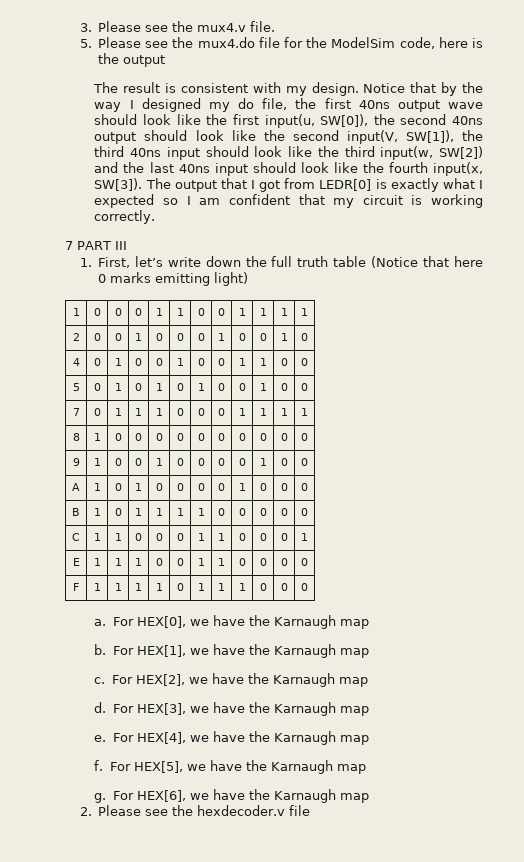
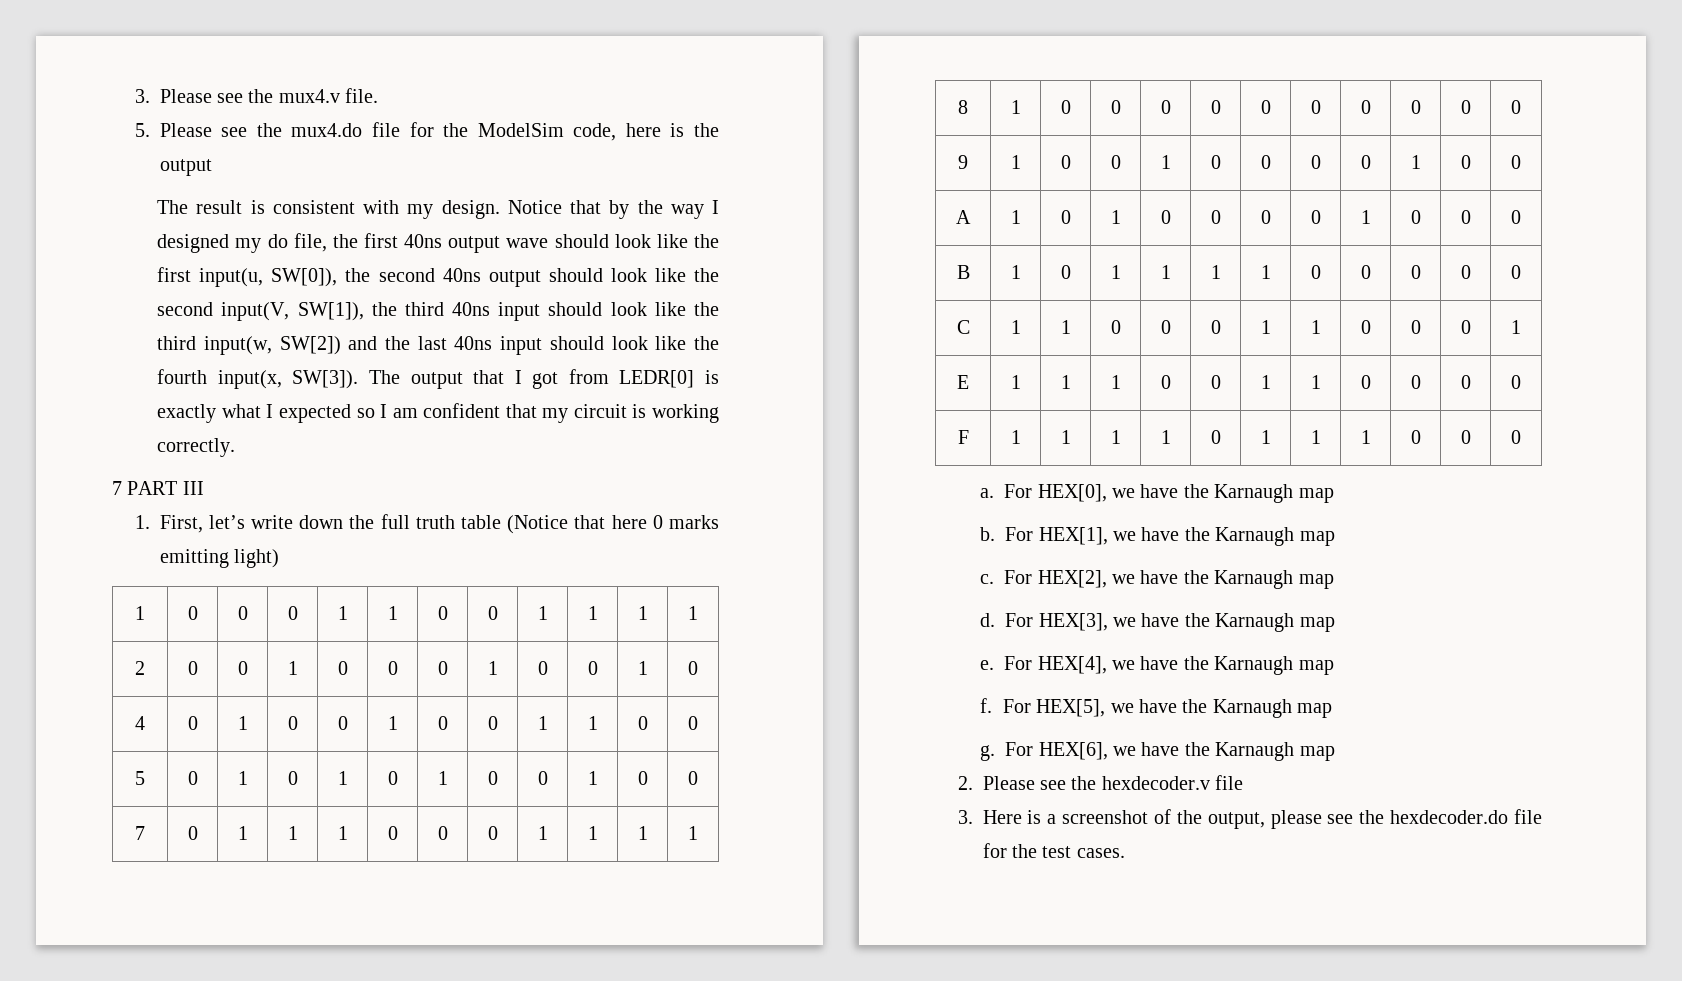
(310, 810) none -> [957,809,1542,829] [982,843,1125,858] // 3. Here is a screenshot of the output, please see the hexdecoder.do file for the test cases.

